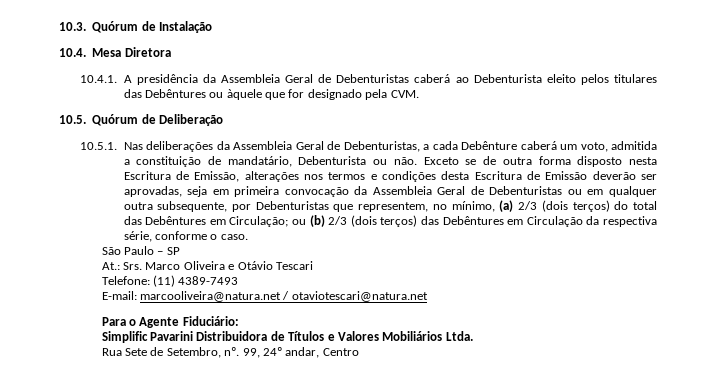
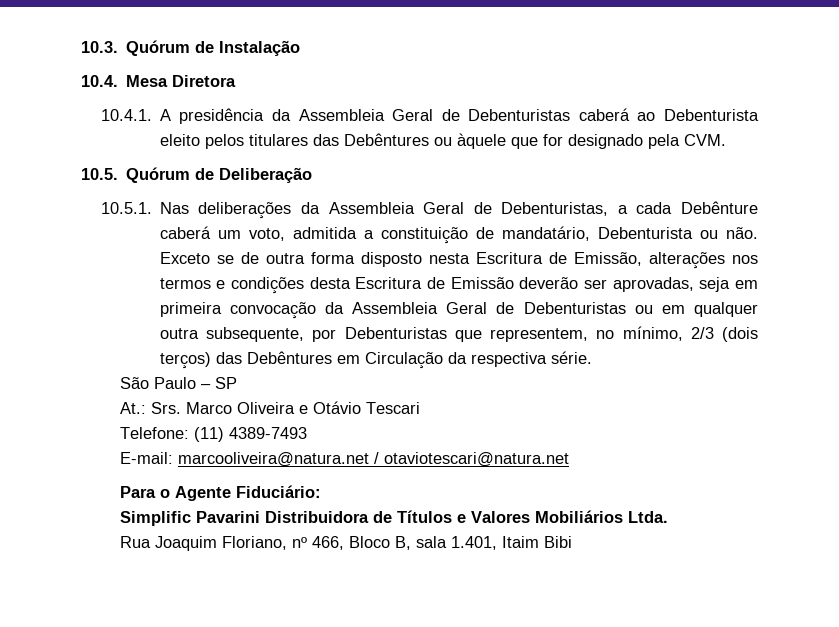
[499,200,657,212] [123,215,325,227] (a) 2/3 (dois terços) do total das Debêntures em Circulação; ou (b) -> (683, 333) none
[123,231,248,242] série, conforme o caso. -> [550,351,592,364] série.
[125,347,359,358] Sete de Setembro, nº. 99, 24º andar, Centro -> [155,536,573,551] Joaquim Floriano, nº 466, Bloco B, sala 1.401, Itaim Bibi

